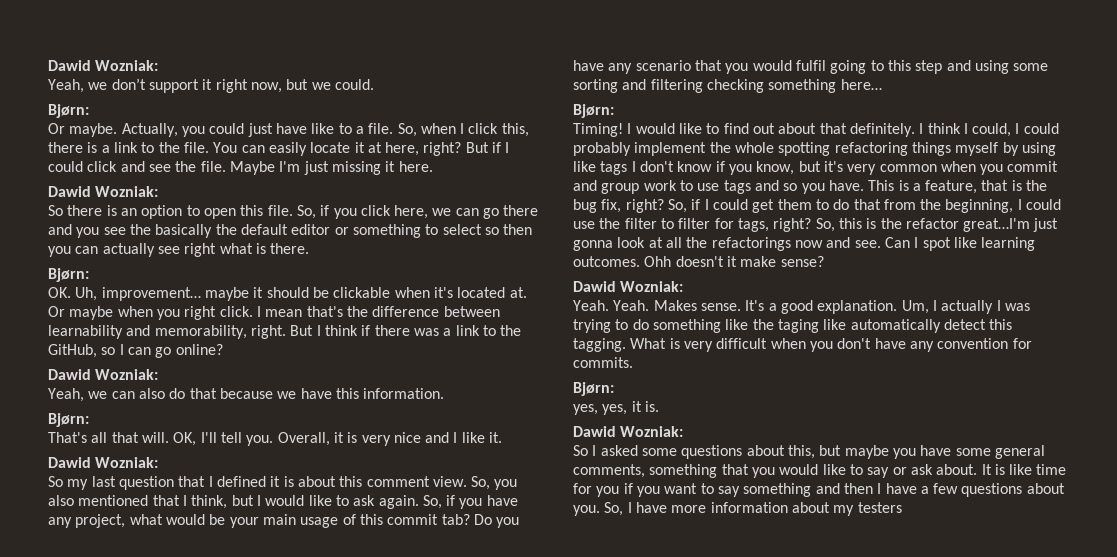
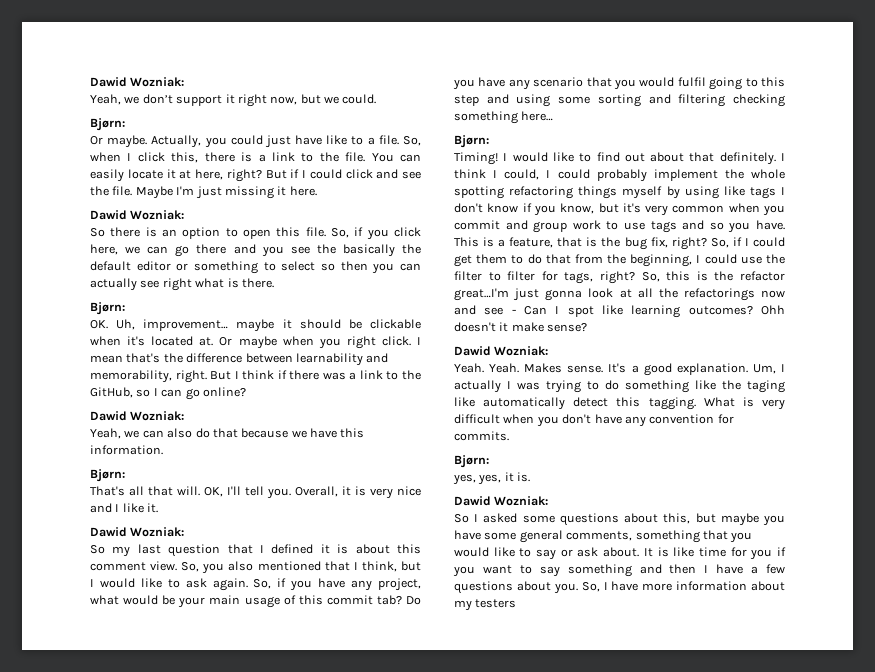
[854,240,881,248] see. -> [484,307,516,315] see -
[573,256,640,267] outcomes. -> [688,306,753,315] outcomes?

